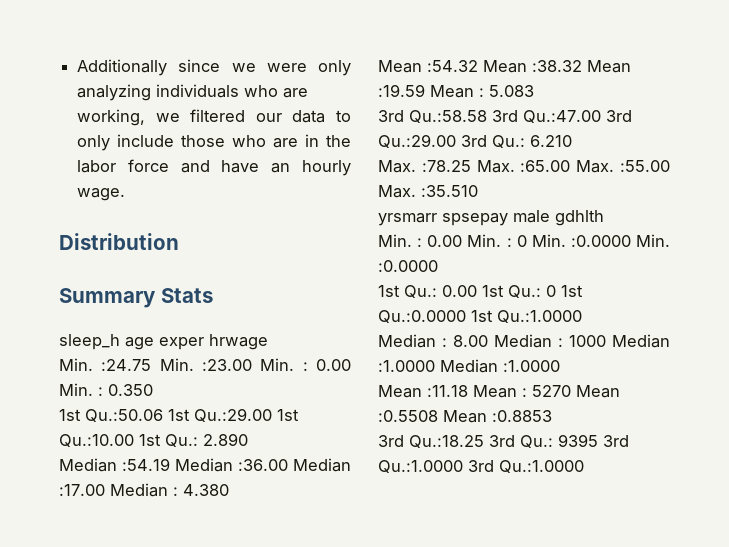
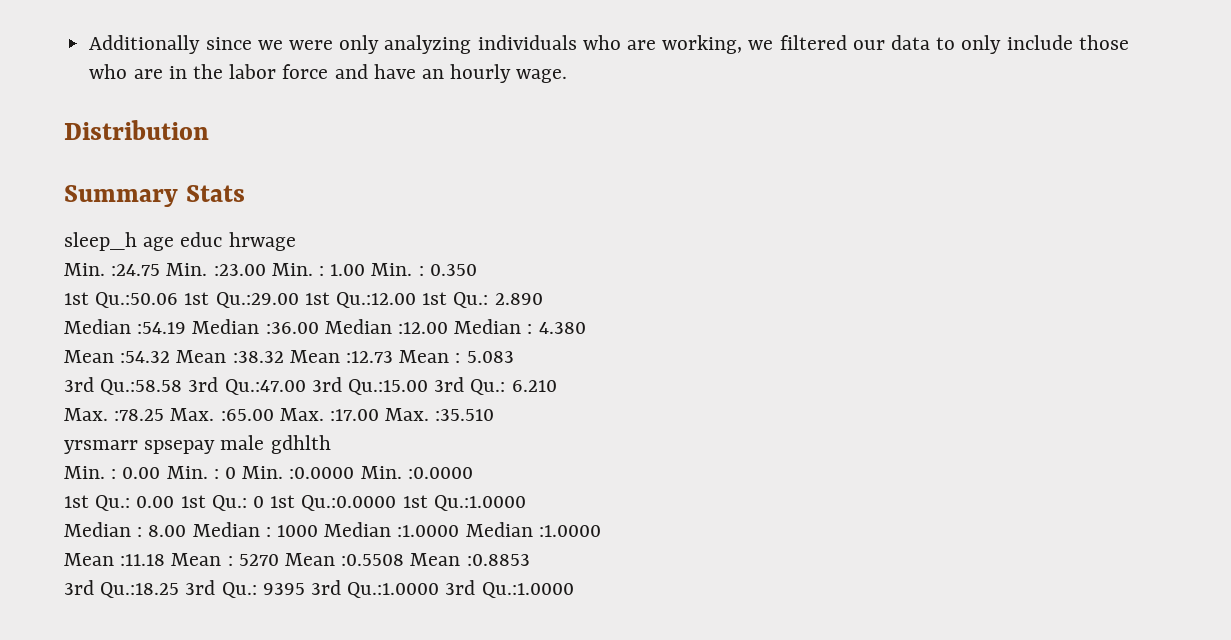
[159,337,204,350] exper -> [180,232,223,247] educ
[316,359,352,371] 0.00 -> [330,264,366,276] 1.00
[59,434,134,447] Qu.:10.00 -> [336,292,417,308] Qu.:12.00
[59,484,105,496] :17.00 -> [398,322,449,334] :12.00
[378,84,425,97] :19.59 -> [346,351,394,363] :12.73
[378,134,456,148] Qu.:29.00 -> [348,379,429,395] Qu.:15.00
[620,160,670,172] :55.00 -> [330,409,380,421] :17.00

